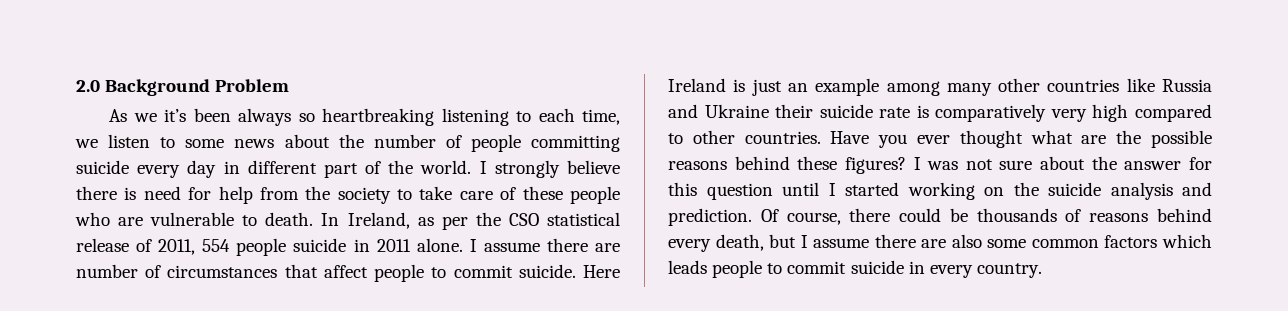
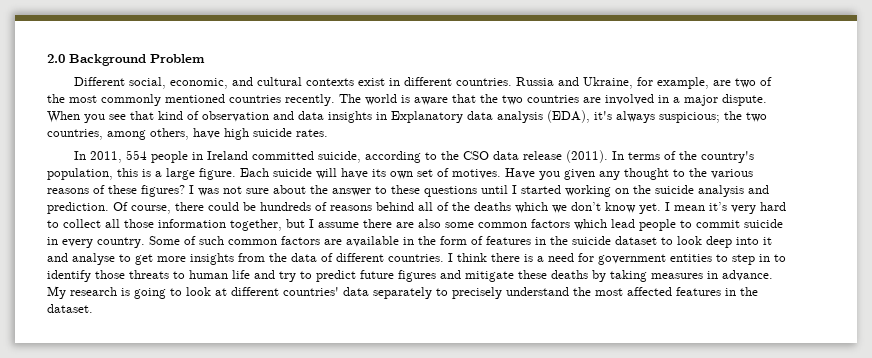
[109,108,621,126] [75,134,620,152] [76,160,620,178] [76,186,620,204] [75,212,620,230] [76,238,620,256] [76,264,620,282] [668,78,1212,96] [668,104,1212,122] [668,130,1212,148] [668,156,790,170] As we it’s been always so heartbreaking listening to each time, we listen to some news about the number of people committing suicide every day in different part of the world. I strongly believe there is need for help from the society to take care of these people who are vulnerable to death. In Ireland, as per the CSO statistical release of 2011, 554 people suicide in 2011 alone. I assume there are number of circumstances that affect people to commit suicide. Here Ireland is just an example among many other countries like Russia and Ukraine their suicide rate is comparatively very high compared to other countries. Have you ever thought what are the possible reasons behind -> [74,77,773,89] [47,94,767,106] [47,110,767,123] [47,128,328,140] [74,150,755,163] [47,168,753,180] [47,185,105,194] Different social, economic, and cultural contexts exist in different countries. Russia and Ukraine, for example, are two of the most commonly mentioned countries recently. The world is aware that the two countries are involved in a major dispute. When you see that kind of observation and data insights in Explanatory data analysis (EDA), it's always suspicious; the two countries, among others, have high suicide rates. // In 2011, 554 people in Ireland committed suicide, according to the CSO data release (2011). In terms of the country's population, this is a large figure. Each suicide will have its own set of motives. Have you given any thought to the various reasons of
[1189,157,1212,170] [668,182,773,200] for this question -> [375,185,477,197] to these questions
[976,208,1057,222] thousands -> [260,202,311,211] hundreds
[668,234,764,252] every death, -> [418,202,786,214] [47,219,282,231] all of the deaths which we don’t know yet. I mean it’s very hard to collect all those information together,
[668,260,707,274] leads -> [611,219,635,228] lead
(1042, 270) none -> [149,236,772,248] [47,253,786,265] [47,270,773,282] [47,286,758,299] [47,304,93,313] Some of such common factors are available in the form of features in the suicide dataset to look deep into it and analyse to get more insights from the data of different countries. I think there is a need for government entities to step in to identify those threats to human life and try to predict future figures and mitigate these deaths by taking measures in advance. My research is going to look at different countries' data separately to precisely understand the most affected features in the dataset.

